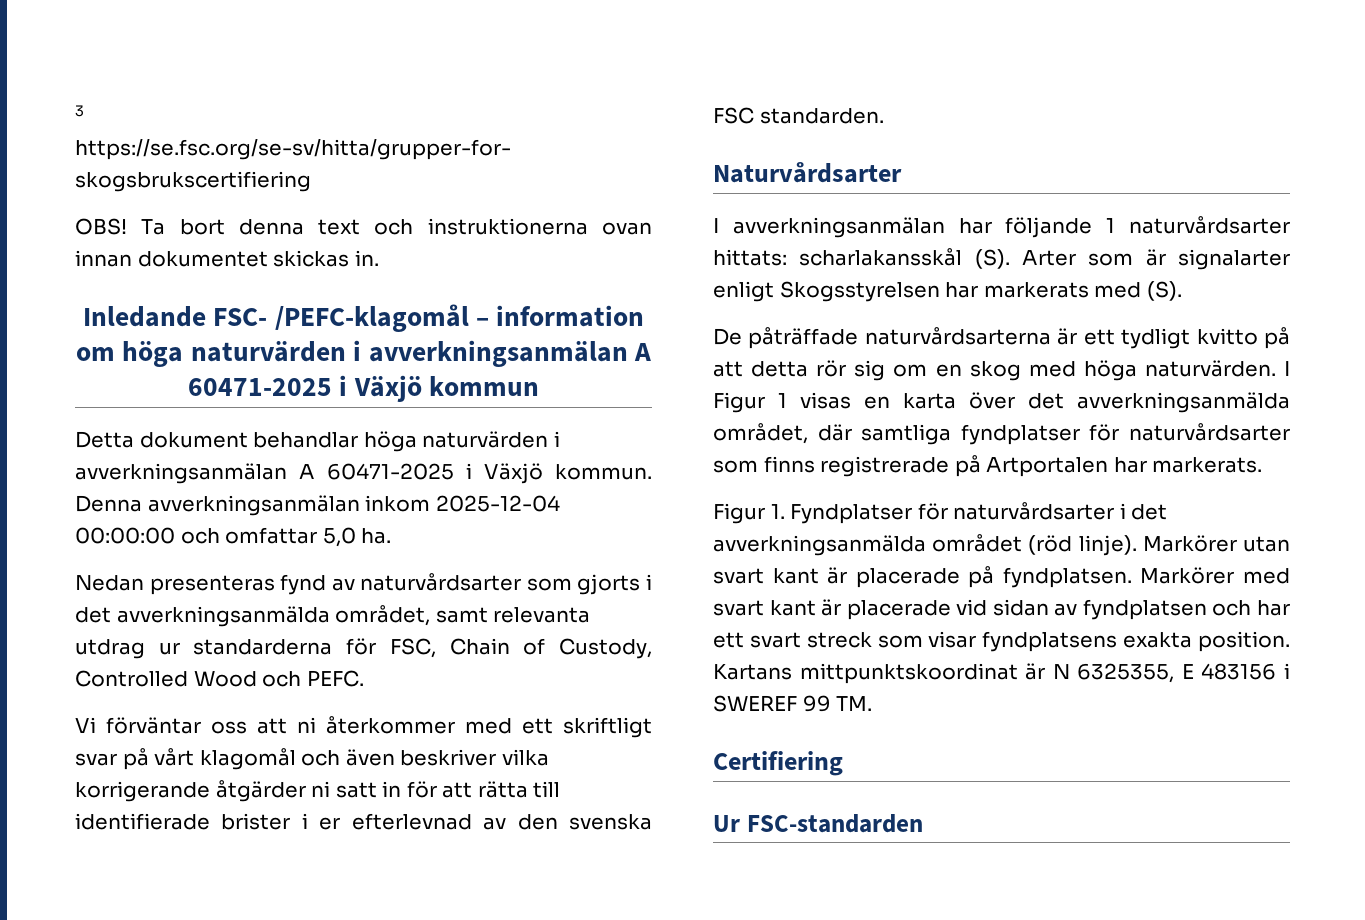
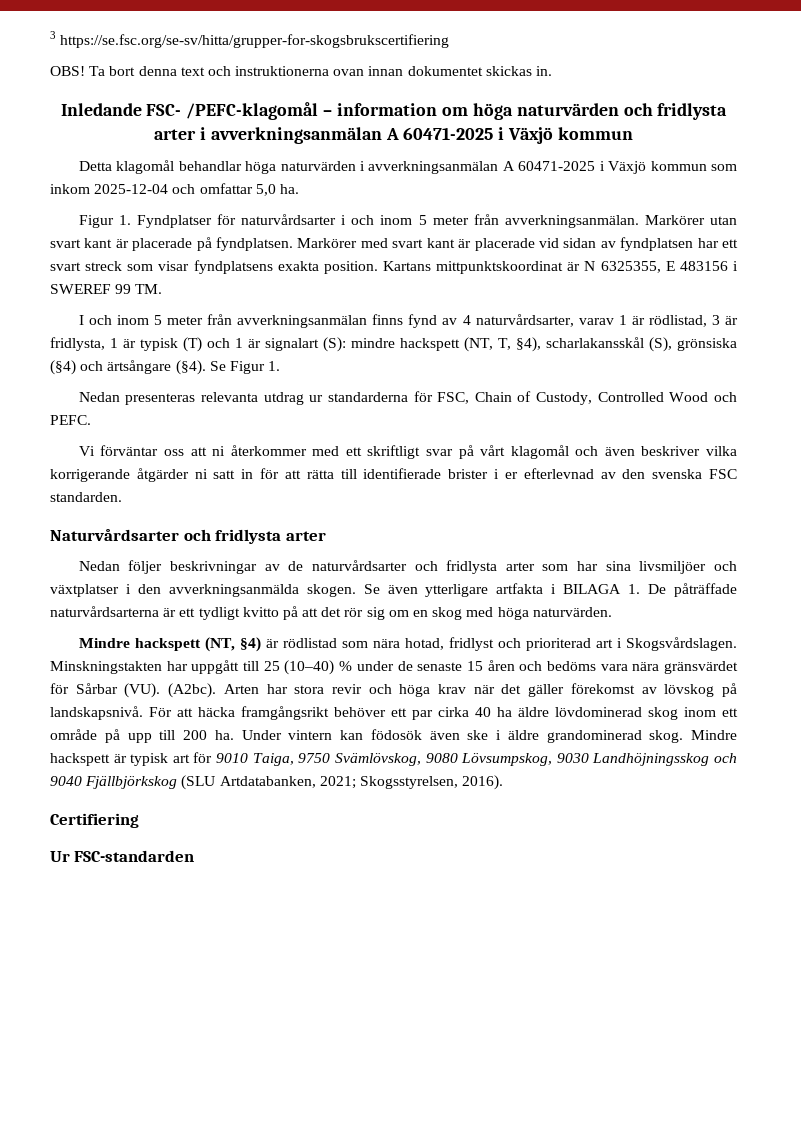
(346, 351) none -> [623,103,728,120] [153,129,196,140] och fridlysta arter
[139,432,248,448] dokument -> [116,160,175,174] klagomål
[555,464,652,480] [75,495,360,516] kommun. Denna avverkningsanmälan -> [650,161,737,171] kommun som
[75,527,175,544] 00:00:00 -> (169, 189) none
[75,573,652,595] [75,605,488,627] Nedan presenteras fynd av naturvårdsarter som gjorts i det avverkningsanmälda området, samt -> [78,214,737,228] [50,237,738,251] [50,260,738,274] [50,284,163,294] [78,314,738,328] [50,337,737,352] [50,360,281,375] [78,392,196,405] Figur 1. Fyndplatser för naturvårdsarter i och inom 5 meter från avverkningsanmälan. Markörer utan svart kant är placerade på fyndplatsen. Markörer med svart kant är placerade vid sidan av fyndplatsen har ett svart streck som visar fyndplatsens exakta position. Kartans mittpunktskoordinat är N 6325355, E 483156 i SWEREF 99 TM. // I och inom 5 meter från avverkningsanmälan finns fynd av 4 naturvårdsarter, varav 1 är rödlistad, 3 är fridlysta, 1 är typisk (T) och 1 är signalart (S): mindre hackspett (NT, T, §4), scharlakansskål (S), grönsiska (§4) och ärtsångare (§4). Se Figur 1. // Nedan presenteras
[713,216,1290,238] [713,248,1290,270] [713,281,1182,302] // I avverkningsanmälan har följande 1 naturvårdsarter hittats: scharlakansskål (S). Arter som är signalarter enligt Skogsstyrelsen har markerats med (S). // -> [183,529,326,544] [78,560,738,574] [50,583,641,597] och fridlysta arter // Nedan följer beskrivningar av de naturvårdsarter och fridlysta arter som har sina livsmiljöer och växtplatser i den avverkningsanmälda skogen. Se även ytterligare artfakta i BILAGA 1.
[751,361,809,377] detta -> [321,607,342,617] det
[1284,361,1290,376] [713,392,1290,413] [713,423,1290,445] [713,455,1263,477] [713,502,1168,524] [713,534,1290,556] [713,566,1290,588] [713,599,1290,620] [713,631,1290,652] [713,663,1290,684] [713,695,873,712] I Figur 1 visas en karta över det avverkningsanmälda området, där samtliga fyndplatser för naturvårdsarter som finns registrerade på Artportalen har markerats. // Figur 1. Fyndplatser för naturvårdsarter i det avverkningsanmälda området (röd linje). Markörer utan svart kant är placerade på fyndplatsen. Markörer med svart kant är placerade vid sidan av fyndplatsen och har ett svart streck som visar fyndplatsens exakta position. Kartans mittpunktskoordinat är N 6325355, E 483156 i SWEREF 99 TM. -> [78,637,737,652] [50,660,738,675] [50,683,737,698] [50,706,738,720] [50,729,737,743] [50,752,738,766] [50,775,504,790] // Mindre hackspett (NT, §4) är rödlistad som nära hotad, fridlyst och prioriterad art i Skogsvårdslagen. Minskningstakten har uppgått till 25 (10–40) % under de senaste 15 åren och bedöms vara nära gränsvärdet för Sårbar (VU). (A2bc). Arten har stora revir och höga krav när det gäller förekomst av lövskog på landskapsnivå. För att häcka framgångsrikt behöver ett par cirka 40 ha äldre lövdominerad skog inom ett område på upp till 200 ha. Under vintern kan födosök även ske i äldre grandominerad skog. Mindre hackspett är typisk art för 9010 Taiga, 9750 Svämlövskog, 9080 Lövsumpskog, 9030 Landhöjningsskog och 9040 Fjällbjörkskog (SLU Artdatabanken, 2021; Skogsstyrelsen, 2016).

